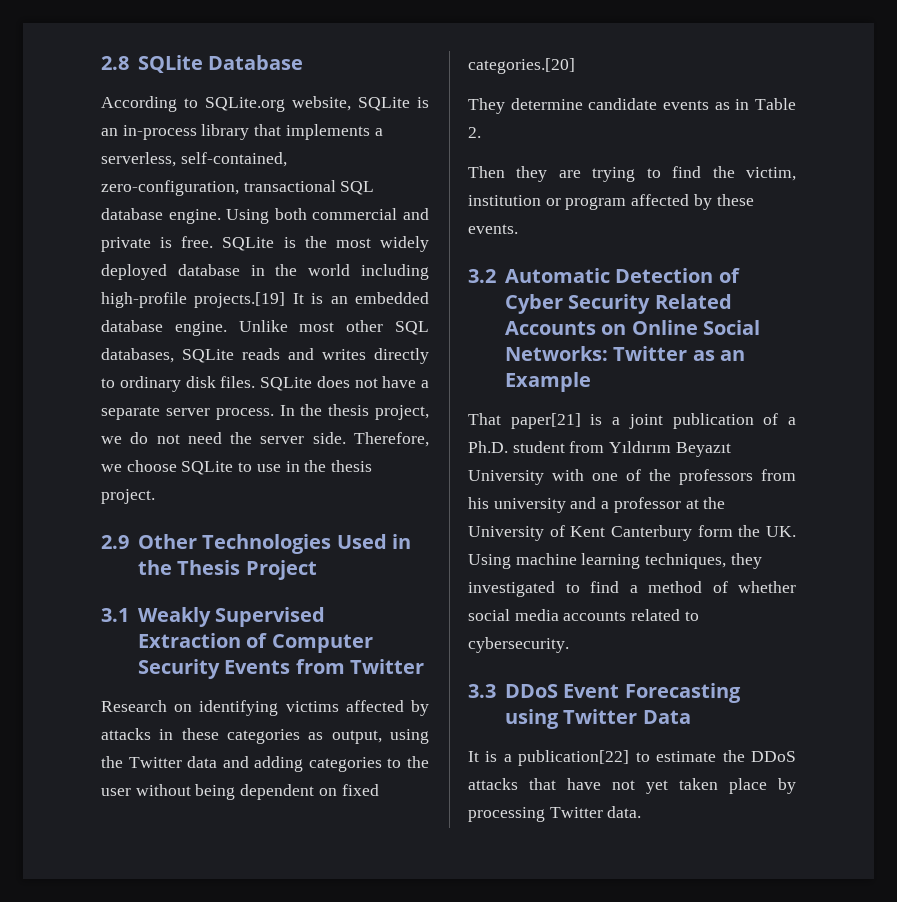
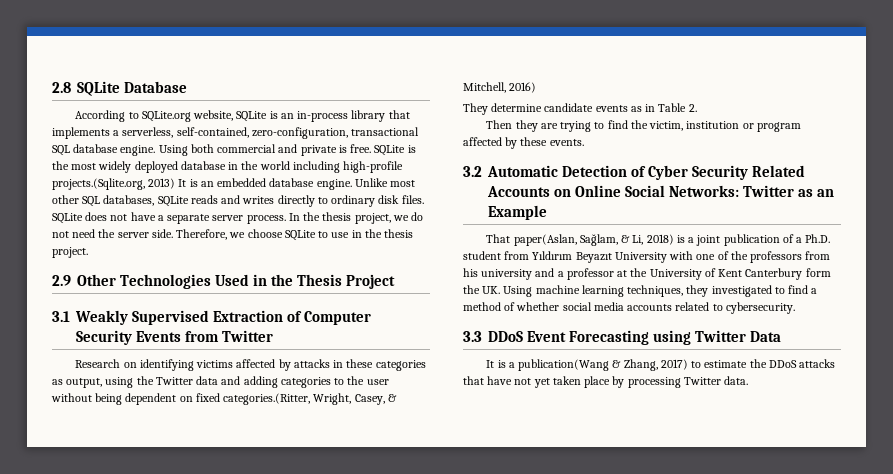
[194,292,286,308] projects.[19] -> [52,178,176,190] projects.(Sqlite.org, 2013)
[468,58,575,74] categories.[20] -> [223,393,397,405] [463,82,537,93] categories.(Ritter, Wright, Casey, & Mitchell, 2016)
[510,413,581,429] paper[21] -> [513,234,674,246] paper(Aslan, Sağlam, & Li, 2018)
[518,750,630,766] publication[22] -> [518,359,688,371] publication(Wang & Zhang, 2017)

